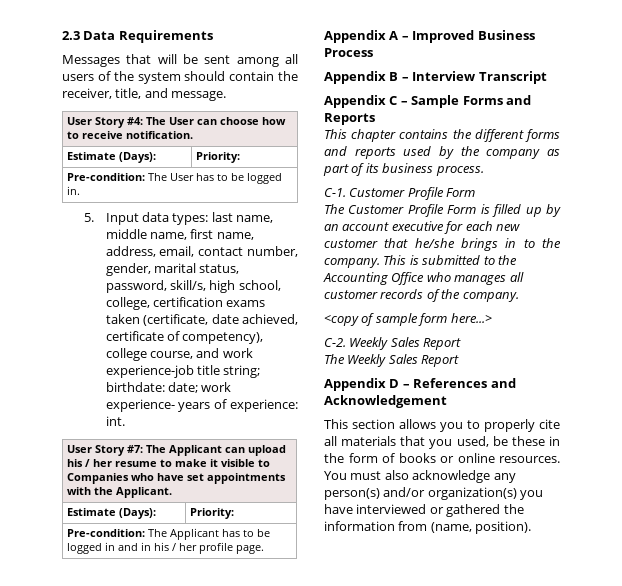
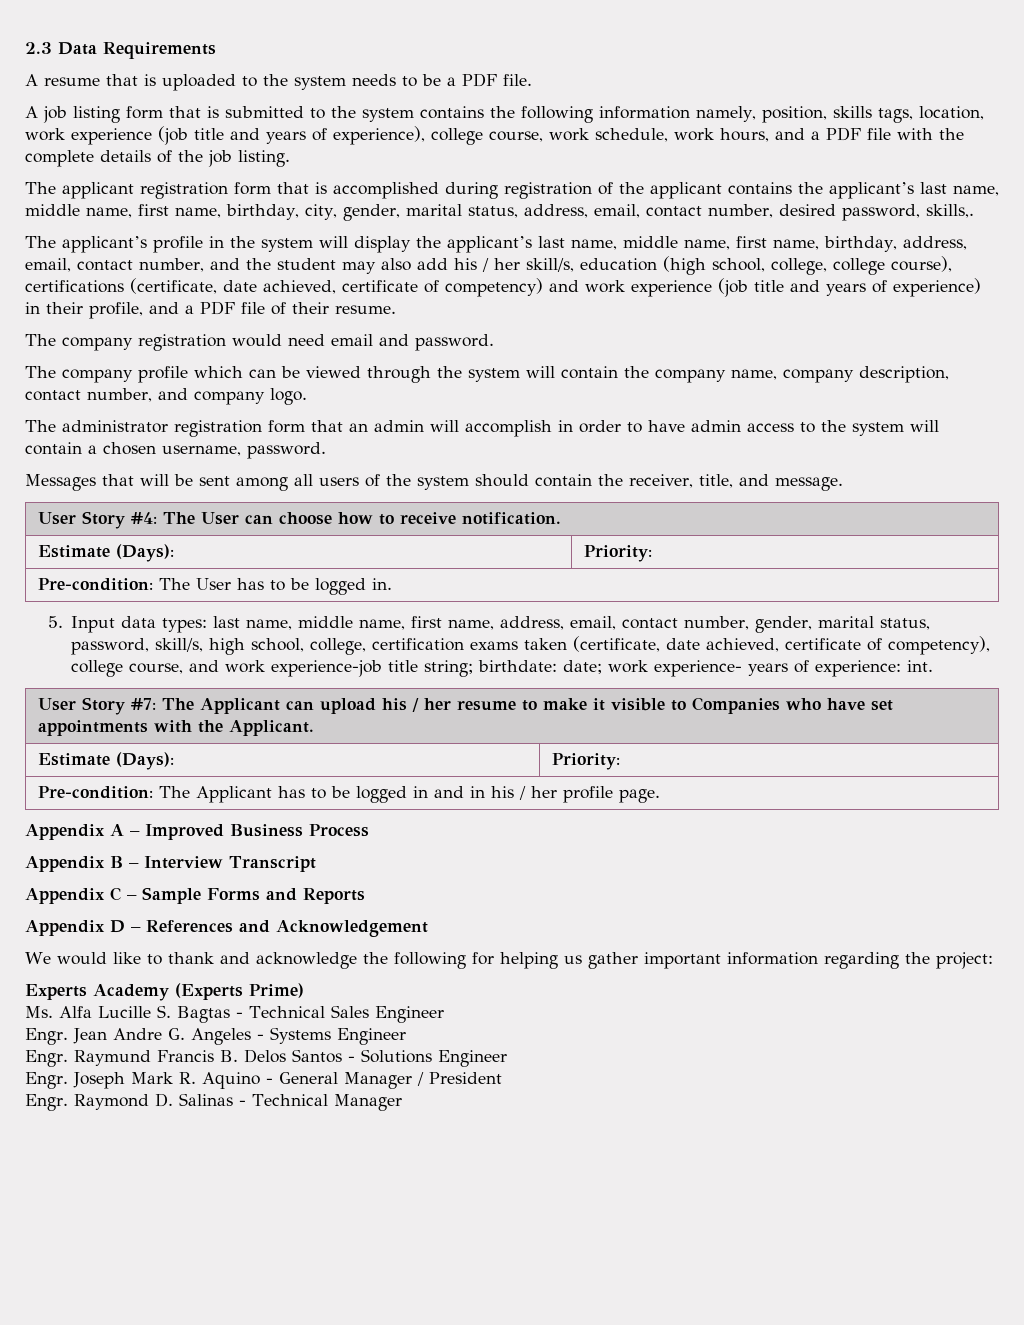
(213, 36) none -> [25,73,532,91] [25,106,984,123] [25,126,964,145] [25,150,290,167] [25,182,999,199] [25,204,974,221] [25,236,967,253] [25,256,952,275] [25,278,981,297] [25,301,396,319] [25,334,494,351] [25,366,949,383] [25,388,307,405] [25,420,939,437] [25,442,326,459] // A resume that is uploaded to the system needs to be a PDF file. // A job listing form that is submitted to the system contains the following information namely, position, skills tags, location, work experience (job title and years of experience), college course, work schedule, work hours, and a PDF file with the complete details of the job listing. // The applicant registration form that is accomplished during registration of the applicant contains the applicant’s last name, middle name, first name, birthday, city, gender, marital status, address, email, contact number, desired password, skills,. // The applicant’s profile in the system will display the applicant’s last name, middle name, first name, birthday, address, email, contact number, and the student may also add his / her skill/s, education (high school, college, college course), certifications (certificate, date achieved, certificate of competency) and work experience (job title and years of experience) in their profile, and a PDF file of their resume. // The company registration would need email and password. // The company profile which can be viewed through the system will contain the company name, company description, contact number, and company logo. // The administrator registration form that an admin will accomplish in order to have admin access to the system will contain a chosen username, password.
[324,129,560,142] [324,146,560,159] [323,163,484,176] [324,187,476,200] [324,204,561,217] [324,221,520,234] [324,238,561,251] [324,255,517,268] [323,272,524,285] [324,289,519,302] [324,313,492,326] [324,337,462,350] [324,354,460,367] // This chapter contains the different forms and reports used by the company as part of its business process. // C-1. Customer Profile Form // The Customer Profile Form is filled up by an account executive for each new customer that he/she brings in to the company. This is submitted to the Accounting Office who manages all customer records of the company. // <copy of sample form here...> // C-2. Weekly Sales Report // The Weekly Sales Report -> (365, 896) none
[324,419,560,432] [324,436,560,449] [324,453,560,463] [324,470,516,483] [324,487,544,500] [324,504,524,517] [324,521,532,534] This section allows you to properly cite all materials that you used, be these in the form of books or online resources. You must also acknowledge any person(s) and/or organization(s) you have interviewed or gathered the information from (name, position). -> [25,952,993,969] [25,983,304,1001] [25,1005,444,1023] [25,1027,406,1045] [25,1049,507,1067] [25,1072,502,1089] [25,1093,402,1111] We would like to thank and acknowledge the following for helping us gather important information regarding the project: // Experts Academy (Experts Prime) // Ms. Alfa Lucille S. Bagtas - Technical Sales Engineer // Engr. Jean Andre G. Angeles - Systems Engineer // Engr. Raymund Francis B. Delos Santos - Solutions Engineer // Engr. Joseph Mark R. Aquino - General Manager / President // Engr. Raymond D. Salinas - Technical Manager

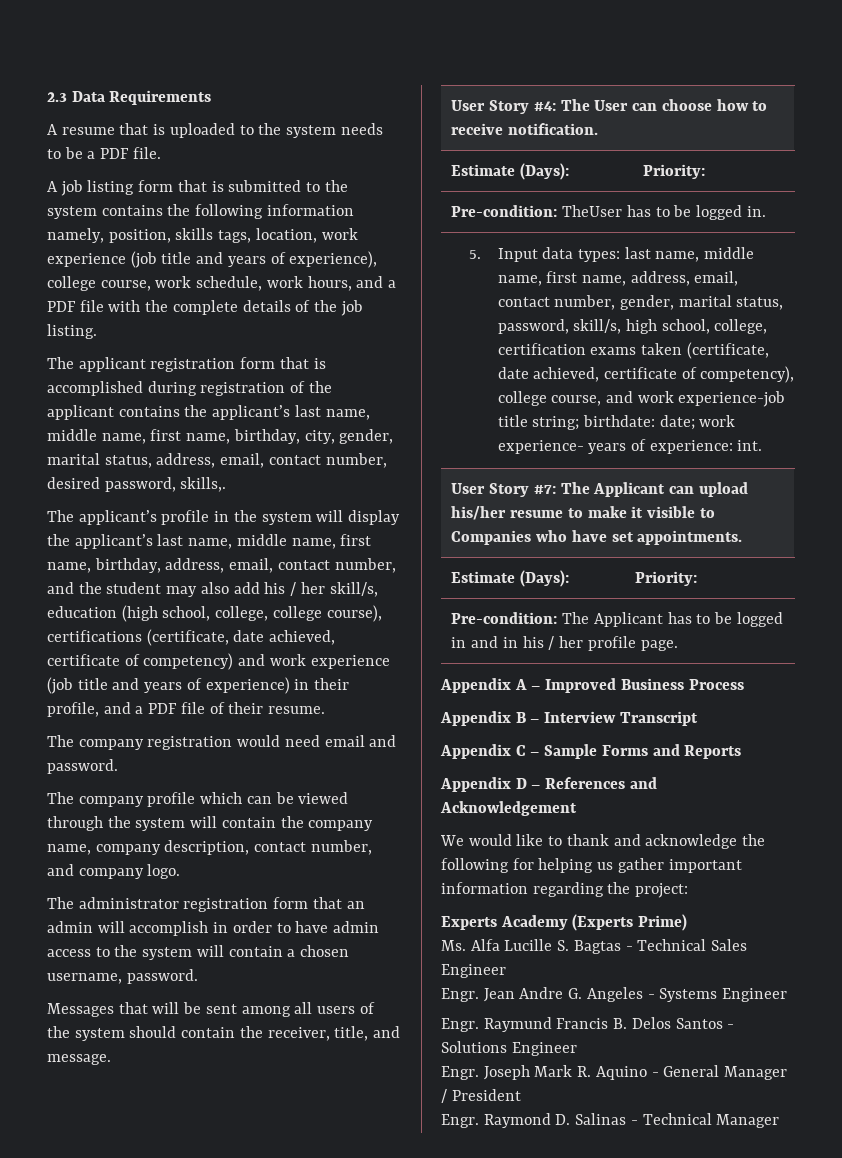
[159,578,232,590] The User -> [562,205,623,217] TheUser
[382,698,452,712] his / her -> [451,506,507,520] his/her
[38,720,315,736] appointments with the Applicant. -> [637,530,743,545] appointments.

